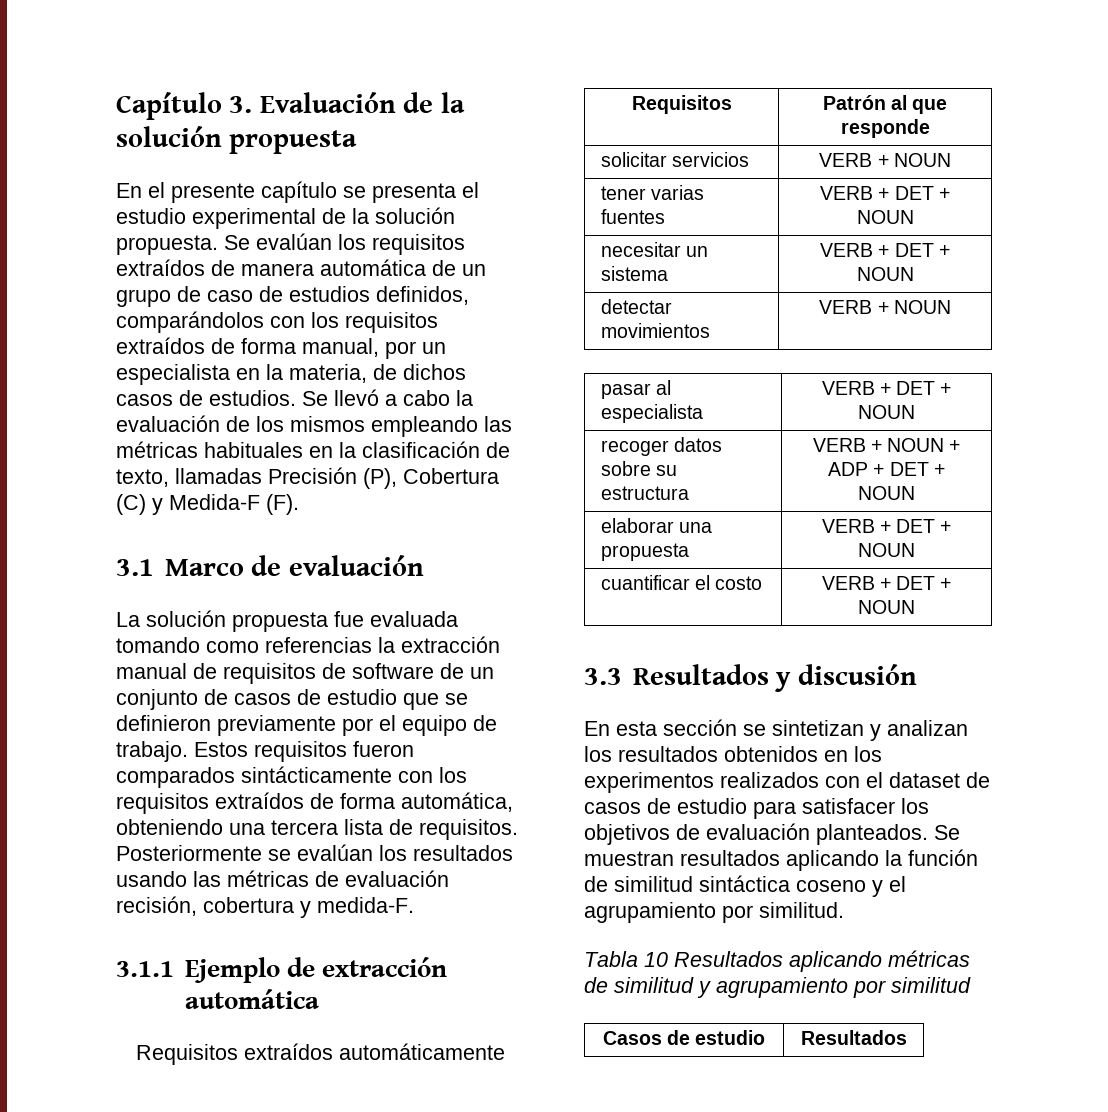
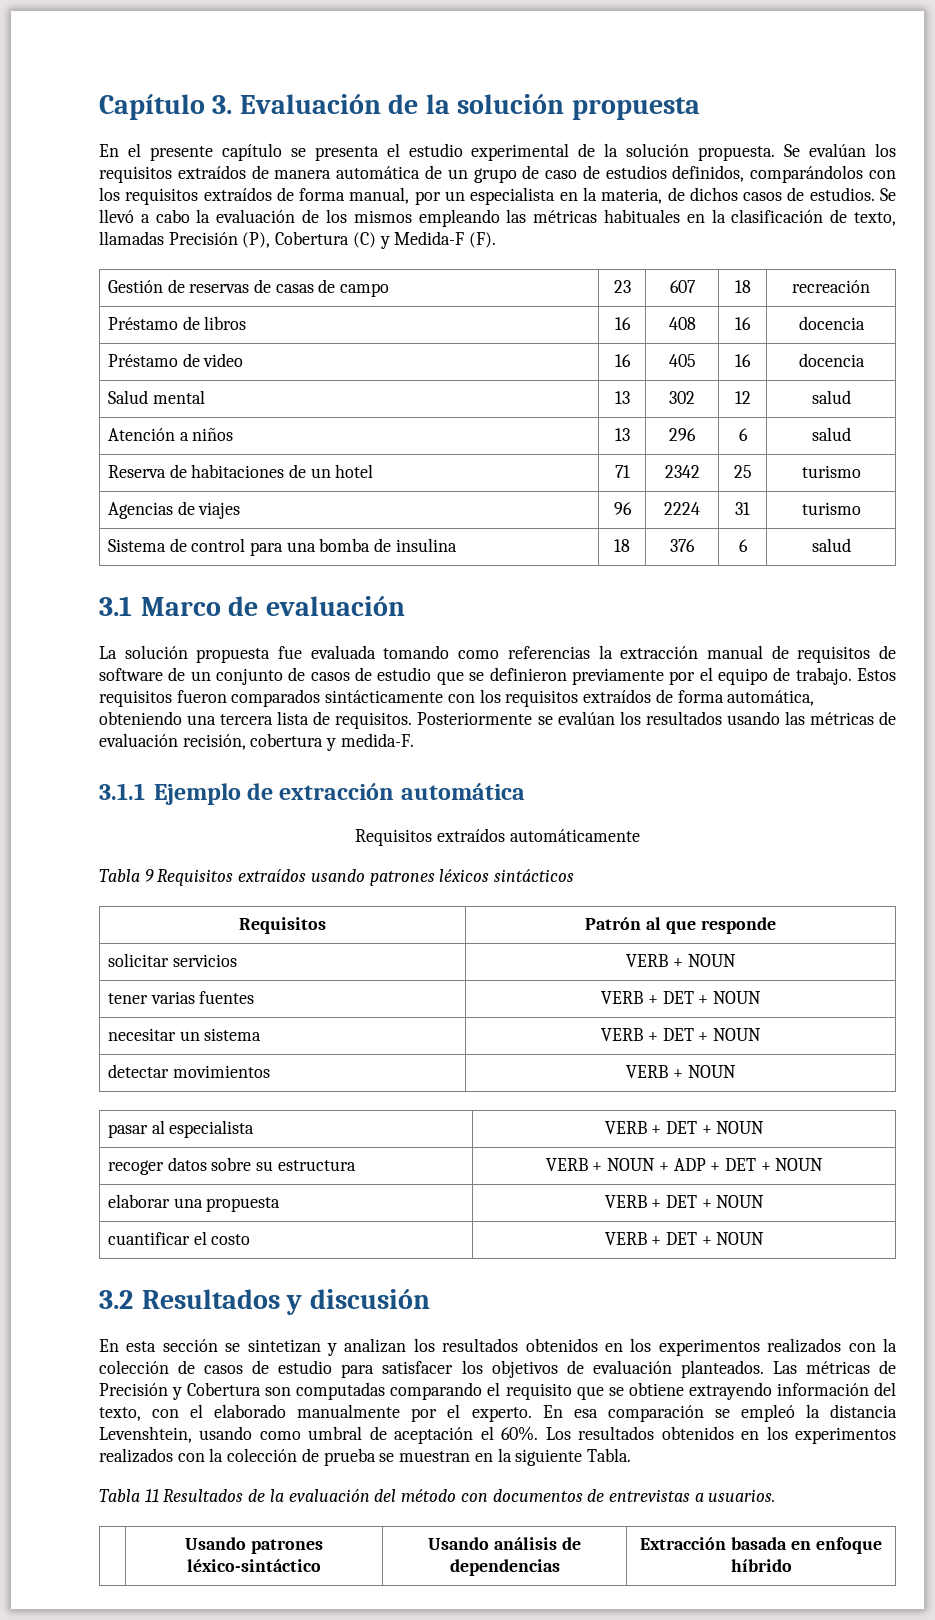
(299, 504) none -> [107,279,390,297] [613,280,631,293] [669,280,696,293] [734,280,751,293] [792,280,870,293] [107,316,247,330] [614,317,631,330] [668,317,696,330] [735,317,751,330] [798,316,865,330] [107,353,244,367] [614,354,631,367] [668,354,696,367] [735,354,751,367] [798,353,865,367] [107,390,205,404] [614,391,630,404] [669,391,695,404] [734,391,751,404] [811,390,851,404] [107,428,234,441] [614,428,630,441] [669,428,696,441] [738,428,748,441] [811,427,851,441] [107,464,374,478] [614,465,630,478] [664,465,700,478] [733,465,752,478] [801,465,861,478] [107,501,241,519] [613,502,632,515] [664,502,700,515] [735,502,750,515] [801,502,861,515] [107,538,457,556] [614,539,630,552] [670,539,695,552] [738,539,748,552] [811,538,851,552] // Gestión de reservas de casas de campo | 23 | 607 | 18 | recreación // Préstamo de libros | 16 | 408 | 16 | docencia // Préstamo de video | 16 | 405 | 16 | docencia // Salud mental | 13 | 302 | 12 | salud // Atención a niños | 13 | 296 | 6 | salud // Reserva de habitaciones de un hotel | 71 | 2342 | 25 | turismo // Agencias de viajes | 96 | 2224 | 31 | turismo // Sistema de control para una bomba de insulina | 18 | 376 | 6 | salud
(505, 1051) none -> [99,869,575,886] // Tabla 9 Requisitos extraídos usando patrones léxicos sintácticos
[584,668,622,685] 3.3 -> [99,1290,133,1309] 3.2
[866,772,960,788] el dataset -> [882,1338,897,1352] [99,1360,169,1374] la colección
[934,825,960,840] [584,849,978,871] [584,875,906,897] [584,902,844,923] [584,950,970,972] [584,977,971,998] [602,1030,766,1045] [800,1030,907,1045] Se muestran resultados aplicando la función de similitud sintáctica coseno y el agrupamiento por similitud. // Tabla 10 Resultados aplicando métricas de similitud y agrupamiento por similitud // Casos de estudio | Resultados -> [772,1360,896,1374] [99,1382,897,1400] [99,1404,897,1422] [99,1426,896,1444] [99,1448,631,1466] [99,1489,776,1502] [185,1537,323,1554] [187,1559,321,1572] [428,1537,581,1550] [449,1559,560,1576] [640,1537,882,1554] [730,1559,792,1572] Las métricas de Precisión y Cobertura son computadas comparando el requisito que se obtiene extrayendo información del texto, con el elaborado manualmente por el experto. En esa comparación se empleó la distancia Levenshtein, usando como umbral de aceptación el 60%. Los resultados obtenidos en los experimentos realizados con la colección de prueba se muestran en la siguiente Tabla. // Tabla 11 Resultados de la evaluación del método con documentos de entrevistas a usuarios. // | Usando patrones léxico-sintáctico | Usando análisis de dependencias | Extracción basada en enfoque híbrido

